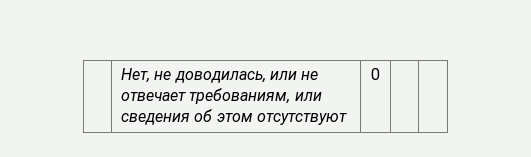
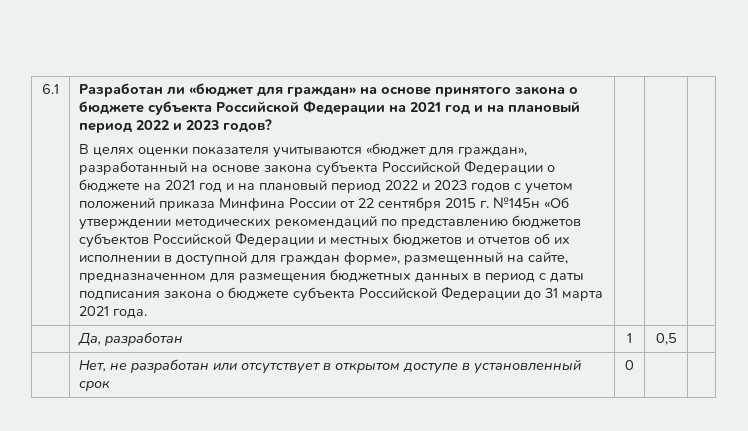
[121,68,319,83] [121,88,322,104] [121,109,347,125] | Нет, не доводилась, или не отвечает требованиям, или сведения об этом отсутствуют -> [42,84,59,94] [79,83,579,97] [79,101,581,115] [79,119,273,133] [79,143,528,158] [79,160,556,176] [79,179,574,194] [79,197,570,211] [79,215,582,230] [79,232,571,248] [79,251,569,266] [79,269,585,283] [79,286,604,302] [79,306,148,318] [78,332,184,346] [627,333,632,343] [655,333,677,345] [79,359,582,374] [79,380,111,391] 6.1 | Разработан ли «бюджет для граждан» на основе принятого закона о бюджете субъекта Российской Федерации на 2021 год и на плановый период 2022 и 2023 годов? // В целях оценки показателя учитываются «бюджет для граждан», разработанный на основе закона субъекта Российской Федерации о бюджете на 2021 год и на плановый период 2022 и 2023 годов с учетом положений приказа Минфина России от 22 сентября 2015 г. №145н «Об утверждении методических рекомендаций по представлению бюджетов субъектов Российской Федерации и местных бюджетов и отчетов об их исполнении в доступной для граждан форме», размещенный на сайте, предназначенном для размещения бюджетных данных в период с даты подписания закона о бюджете субъекта Российской Федерации до 31 марта 2021 года. | | | // | Да, разработан | 1 | 0,5 | // | Нет, не разработан или отсутствует в открытом доступе в установленный срок

